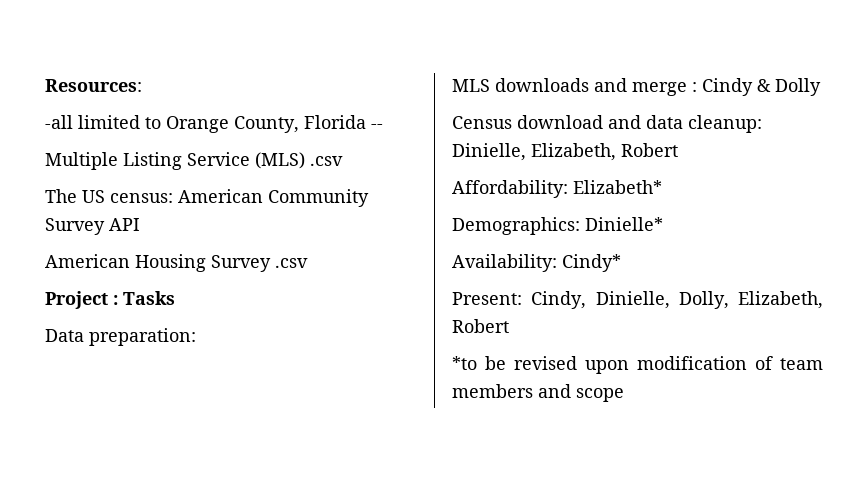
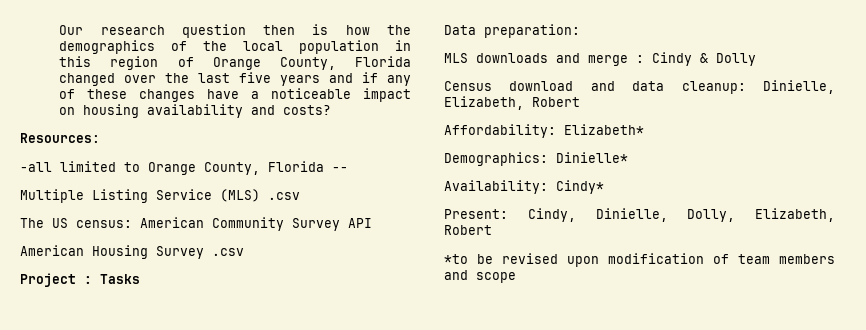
(45, 85) none -> [59,24,411,38] [59,40,411,54] [59,56,411,70] [59,72,411,86] [59,88,411,102] [59,104,332,118] Our research question then is how the demographics of the local population in this region of Orange County, Florida changed over the last five years and if any of these changes have a noticeable impact on housing availability and costs? //

